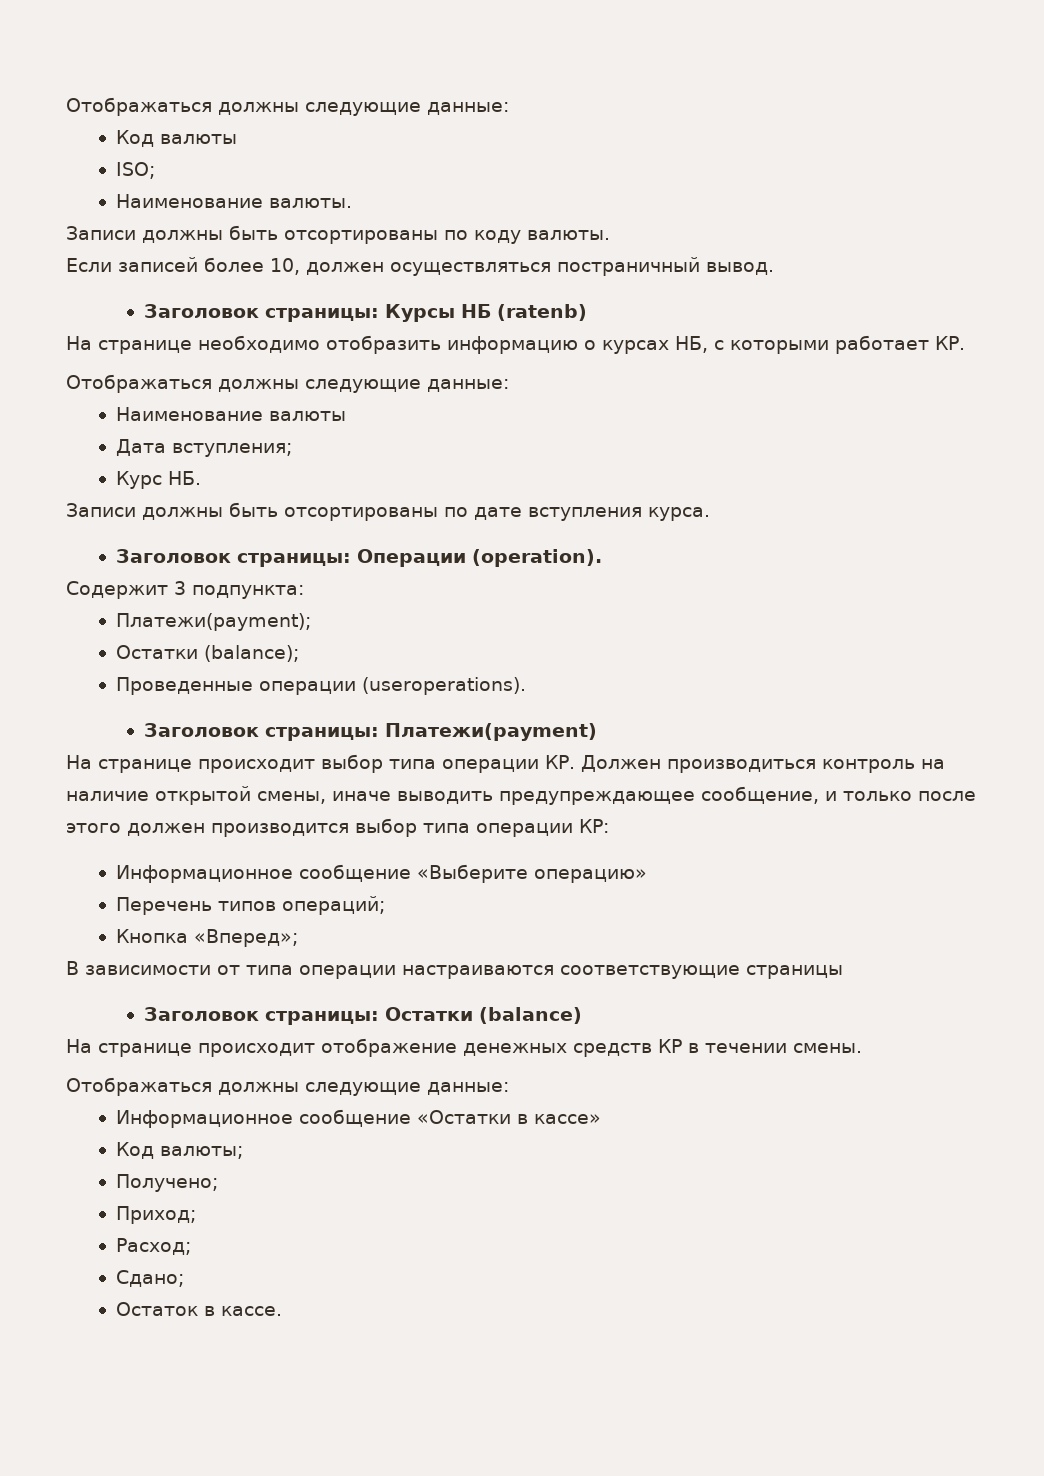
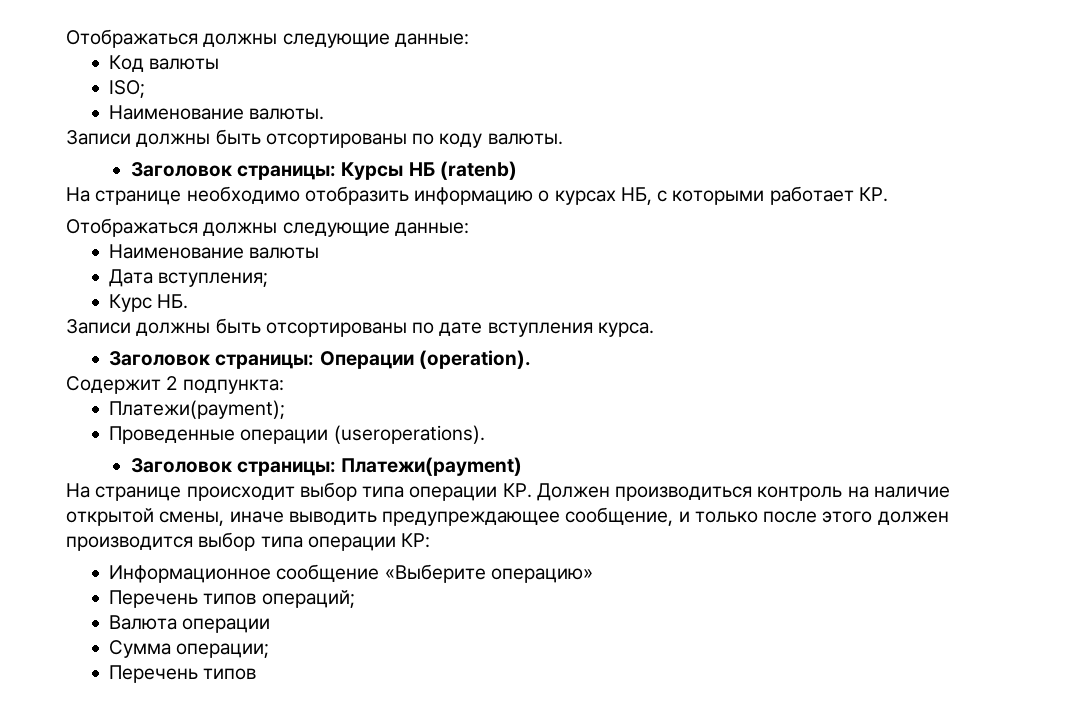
[66,257,774,276] // Если записей более 10, должен осуществляться постраничный вывод. -> (563, 139) none
[174,581,186,595] 3 -> [166,376,178,390] 2
[115,645,299,662] // Остатки (balance); -> (286, 409) none
[115,929,298,947] [66,961,843,979] [144,1007,583,1025] [66,1038,862,1057] [66,1077,509,1096] [115,1109,601,1128] [115,1142,243,1159] [115,1174,218,1192] [115,1206,196,1224] [115,1238,191,1255] [115,1270,184,1287] [115,1302,282,1316] Кнопка «Вперед»; // В зависимости от типа операции настраиваются соответствующие страницы // Заголовок страницы: Остатки (balance) // На странице происходит отображение денежных средств КР в течении смены. // Отображаться должны следующие данные: // Информационное сообщение «Остатки в кассе» // Код валюты; // Получено; // Приход; // Расход; // Сдано; // Остаток в кассе. -> [109,615,271,633] [109,640,270,658] [109,665,257,683] Валюта операции // Сумма операции; // Перечень типов

